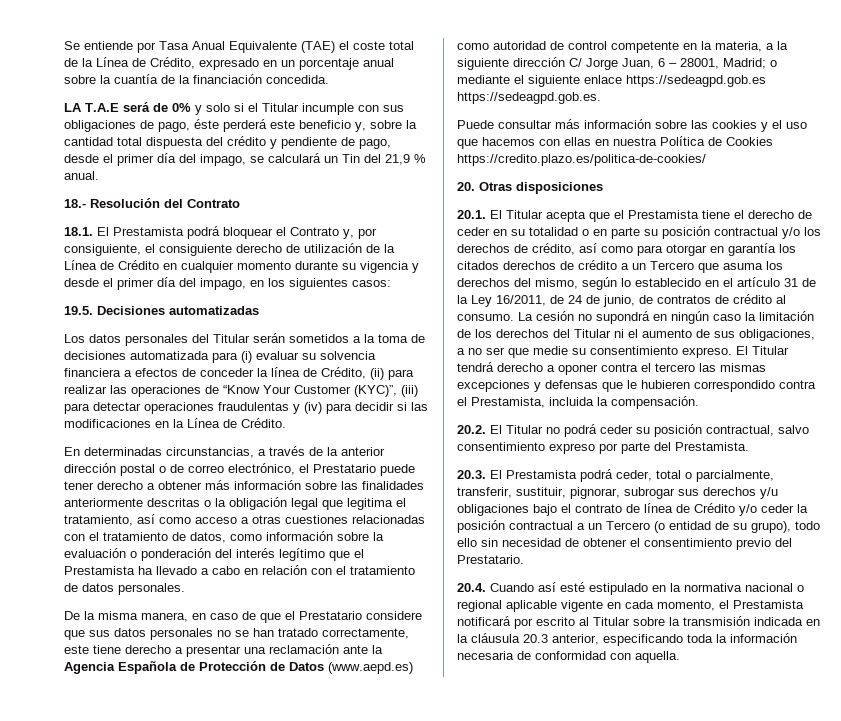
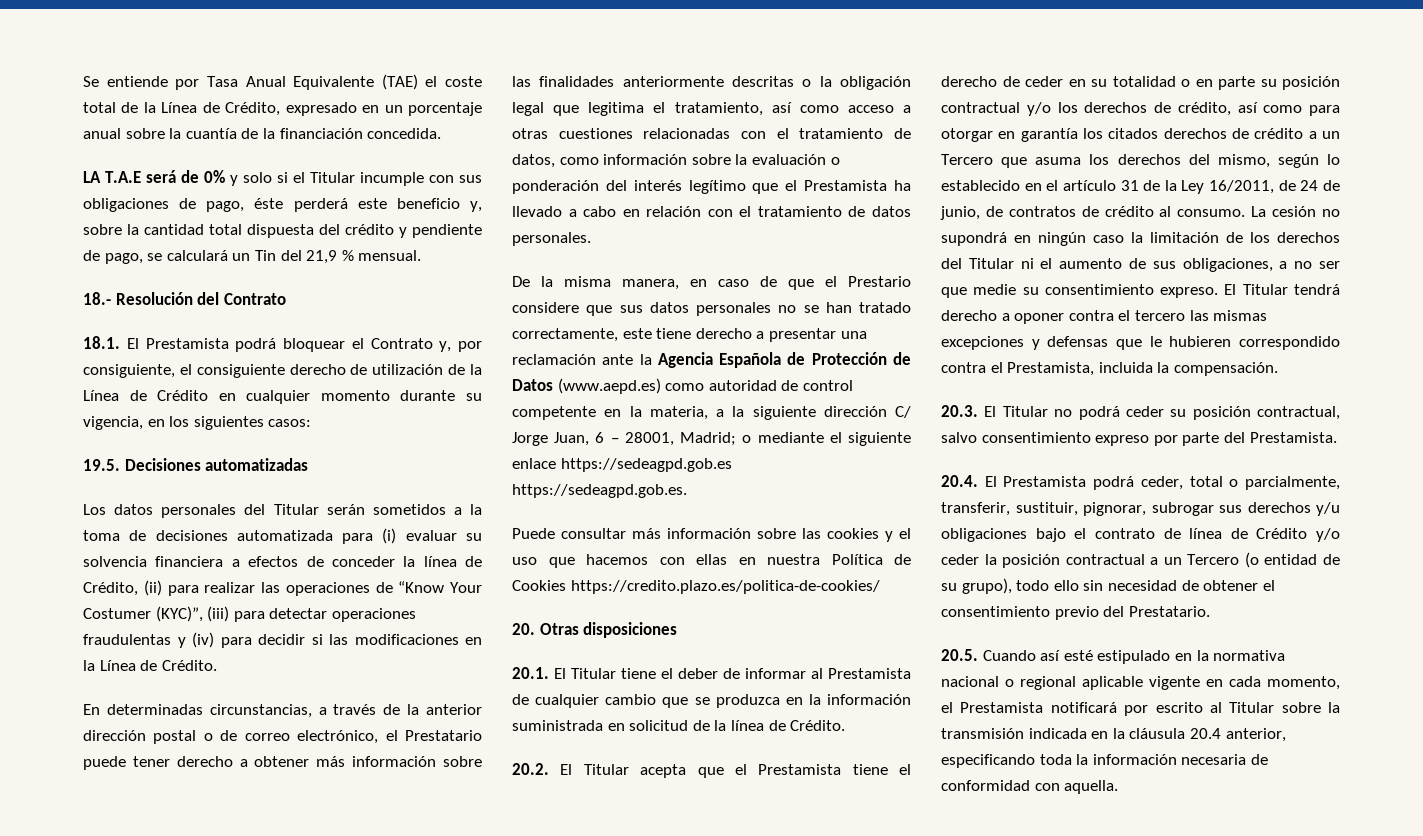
[64,153,246,166] desde el primer día del impago, -> (143, 258) none
[64,171,99,180] anual. -> [358,250,422,261] mensual.
[360,261,419,273] [64,277,246,290] vigencia y desde el primer día del impago, -> [83,416,143,430] vigencia,
[294,385,351,394] Customer -> [83,608,151,619] Costumer
[299,611,362,620] Prestatario -> [848,276,911,287] Prestario
(543, 214) none -> [621,668,911,679] [512,694,911,708] [512,720,846,731] [512,763,629,775] tiene el deber de informar al Prestamista de cualquier cambio que se produzca en la información suministrada en solicitud de la línea de Crédito. // 20.2. El Titular
[457,425,486,434] 20.2. -> [941,405,978,417] 20.3.
[457,470,486,479] 20.3. -> [941,475,978,487] 20.4.
[457,583,486,592] 20.4. -> [941,649,978,661] 20.5.
[523,634,548,643] 20.3 -> [1189,728,1221,739] 20.4

